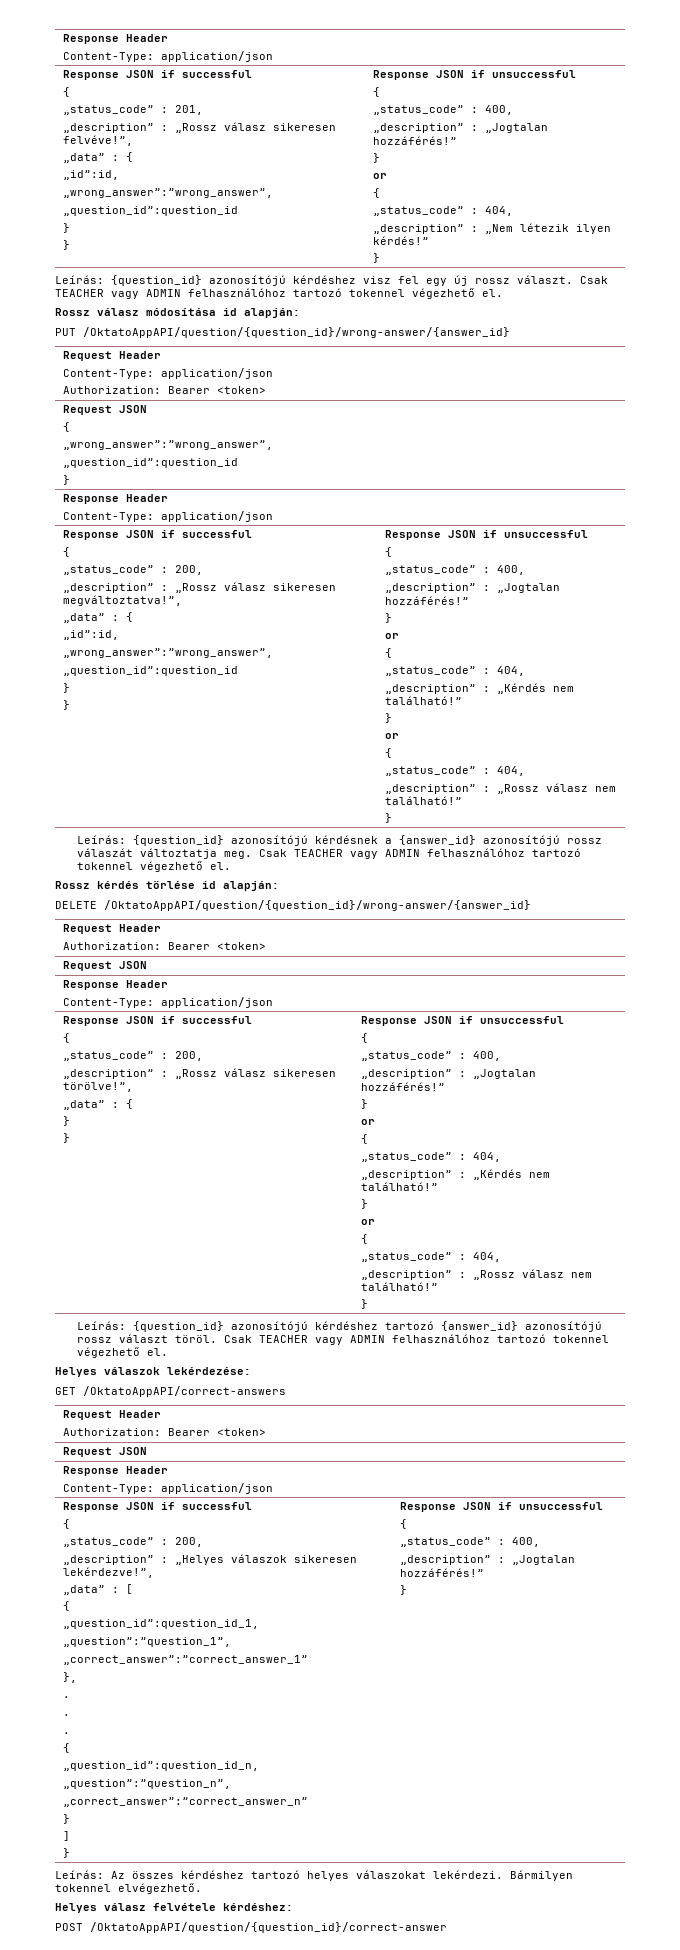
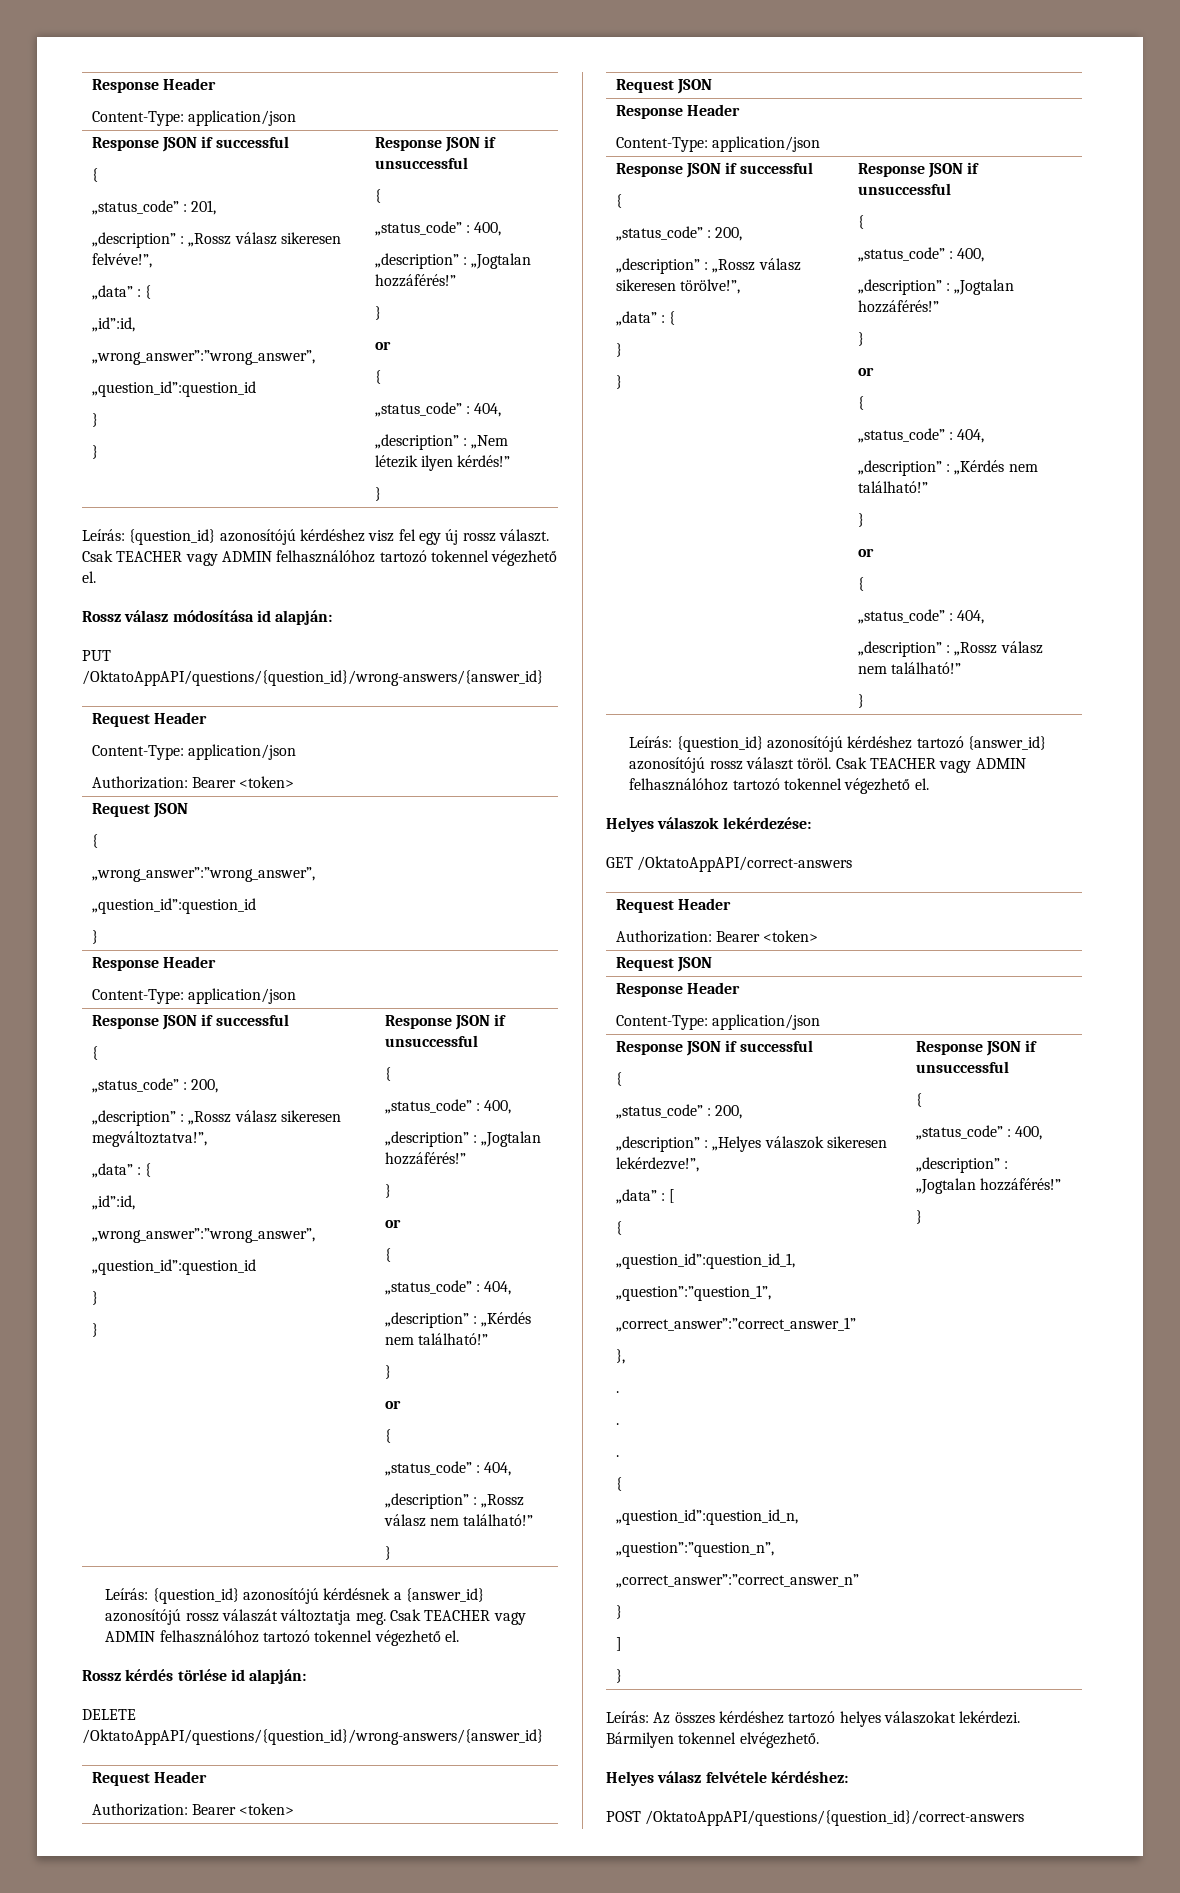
[83,327,510,338] /OktatoAppAPI/question/{question_id}/wrong-answer/{answer_id} -> [82,670,543,686] /OktatoAppAPI/questions/{question_id}/wrong-answers/{answer_id}
[104,900,531,911] /OktatoAppAPI/question/{question_id}/wrong-answer/{answer_id} -> [82,1729,543,1745] /OktatoAppAPI/questions/{question_id}/wrong-answers/{answer_id}
[90,1922,447,1933] /OktatoAppAPI/question/{question_id}/correct-answer -> [645,1810,1025,1826] /OktatoAppAPI/questions/{question_id}/correct-answers

